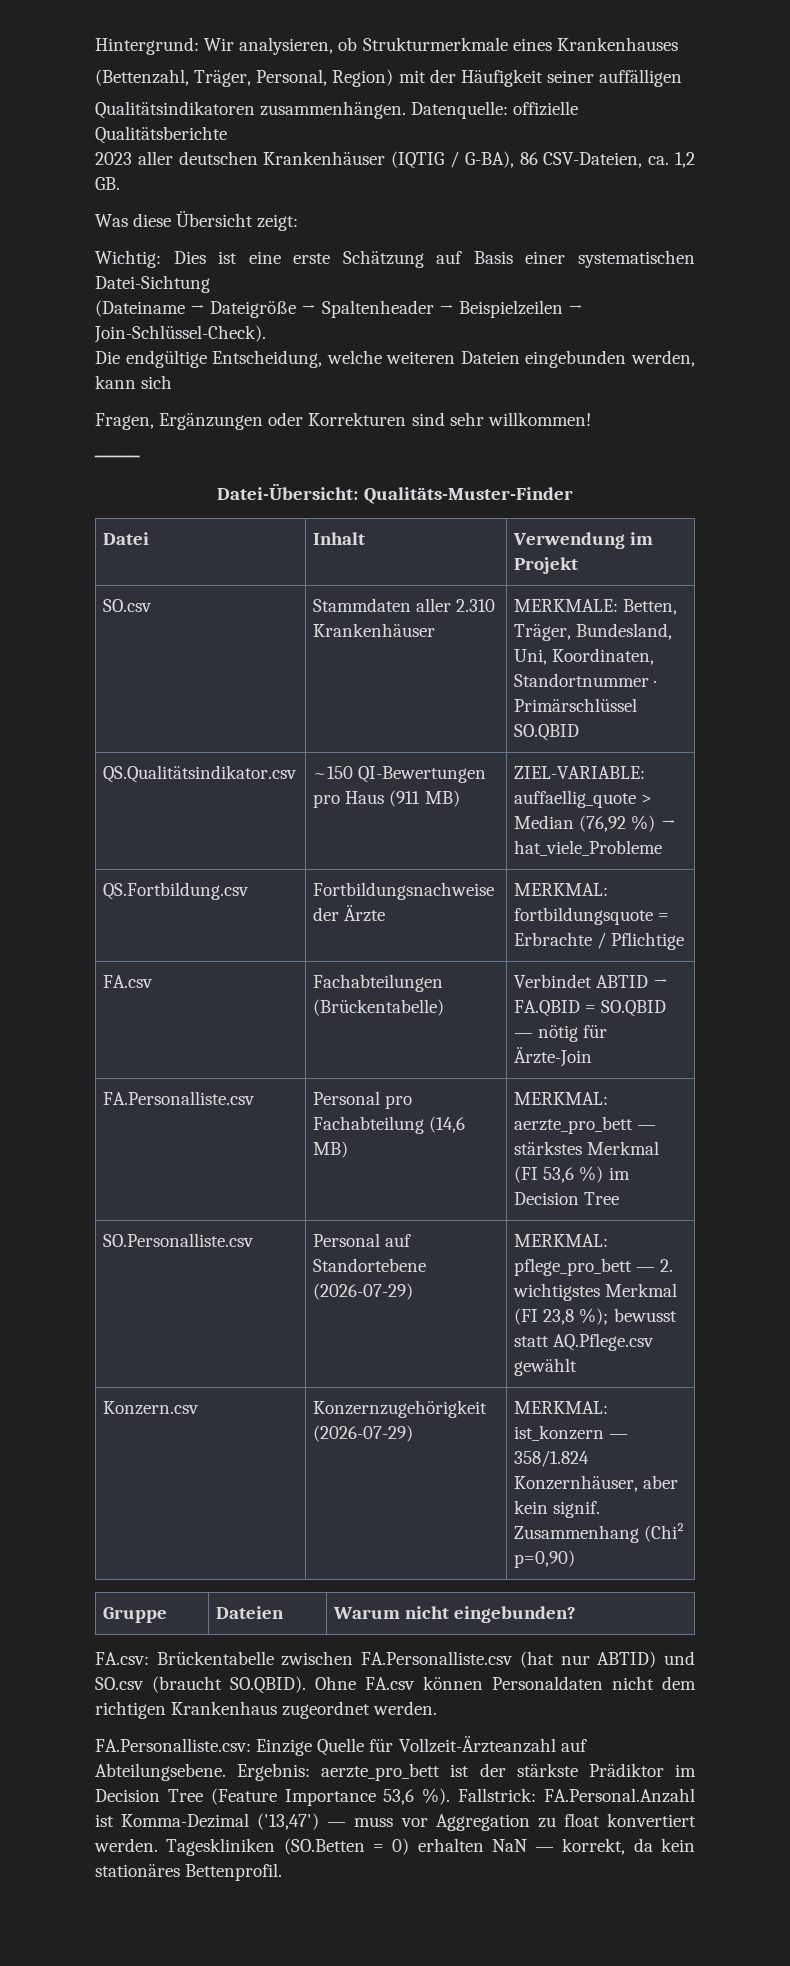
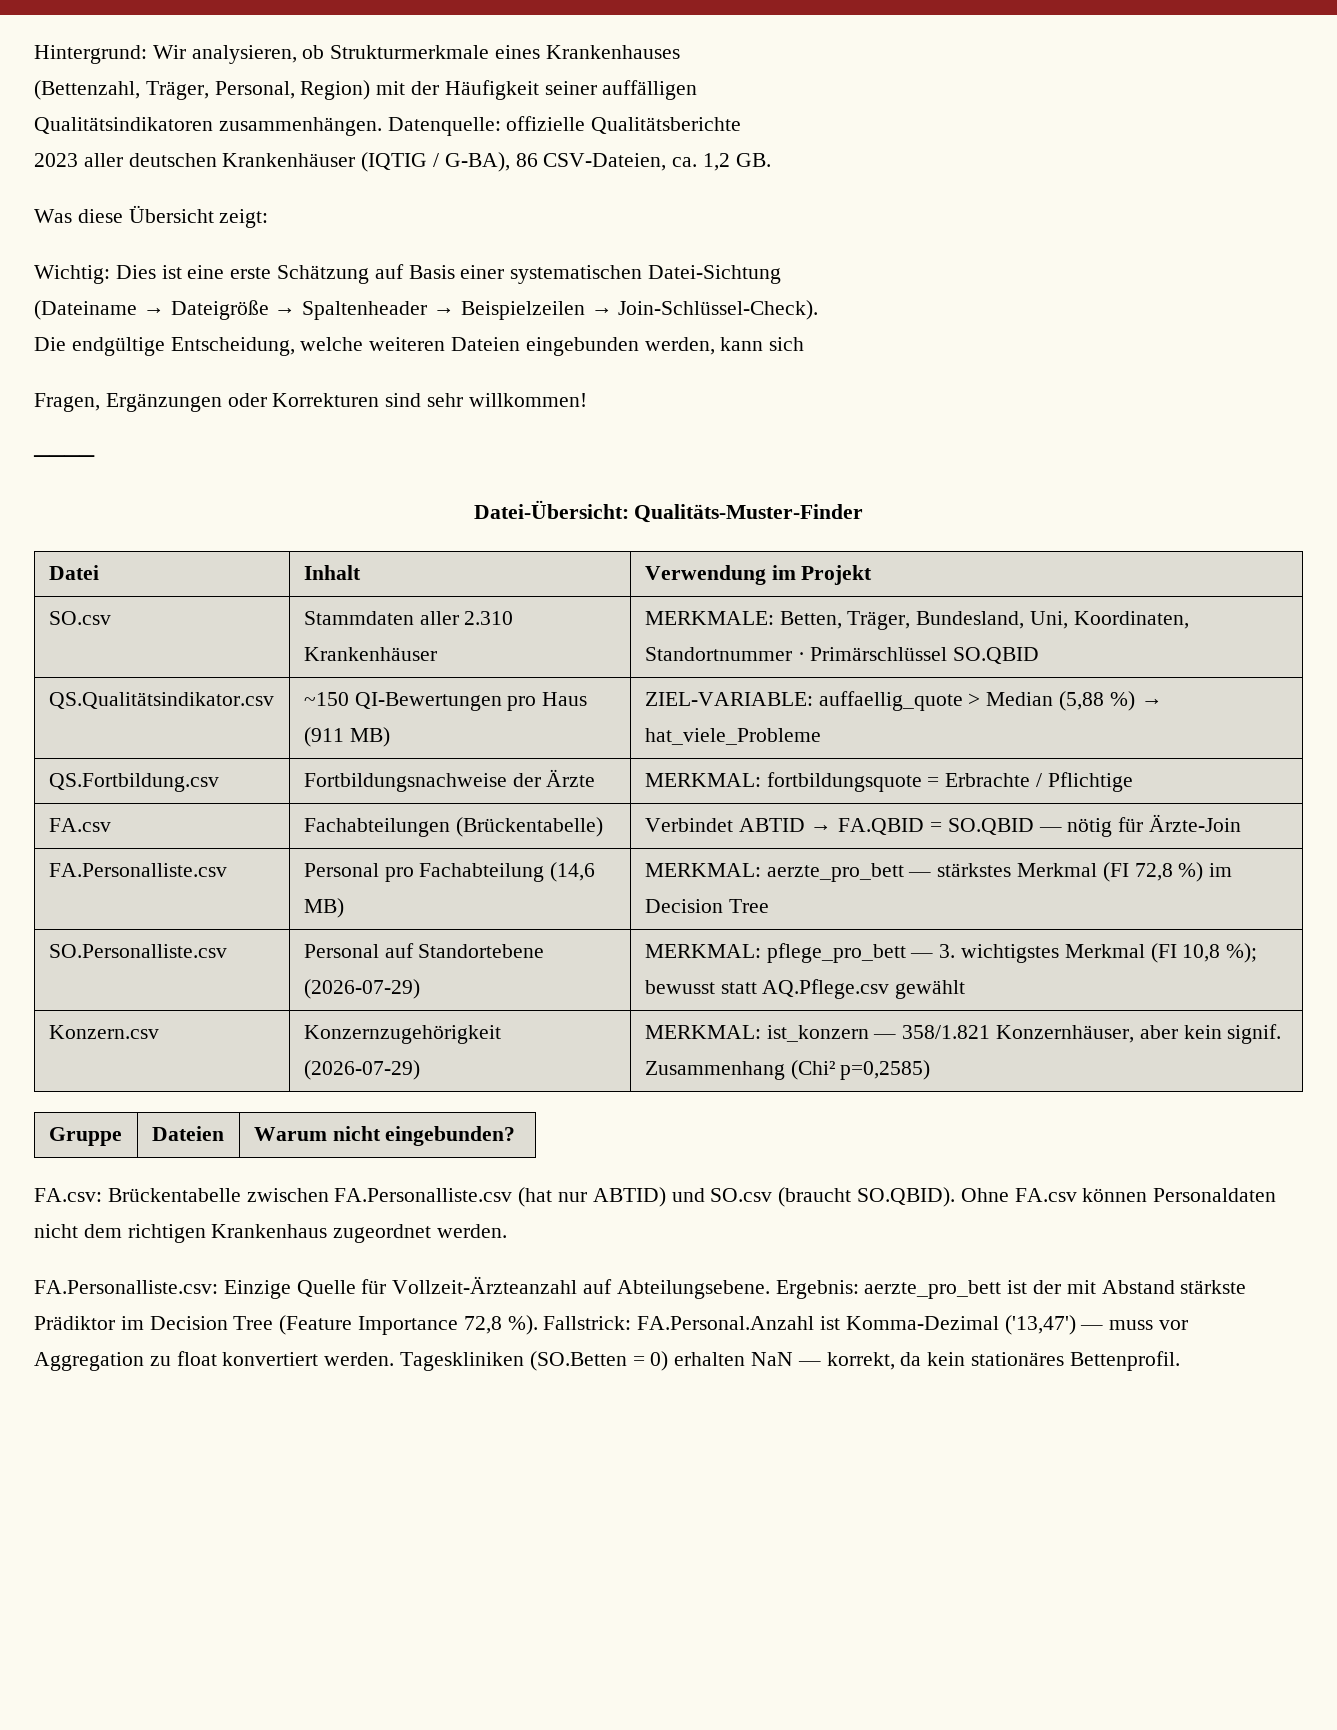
[579,815,627,832] (76,92 -> [1058,691,1104,711] (5,88
[543,1167,575,1183] 53,6 -> [1134,863,1173,881] 72,8
[660,1259,674,1272] 2. -> [939,944,956,958] 3.
[543,1309,575,1325] 23,8 -> [1182,944,1221,962] 10,8
[514,1450,590,1467] 358/1.824 -> [902,1025,991,1039] 358/1.821
[514,1550,576,1568] p=0,90) -> [840,1060,931,1080] p=0,2585)
(506, 1770) none -> [1066,1280,1175,1294] mit Abstand
[383,1789,415,1805] 53,6 -> [463,1316,502,1334] 72,8

